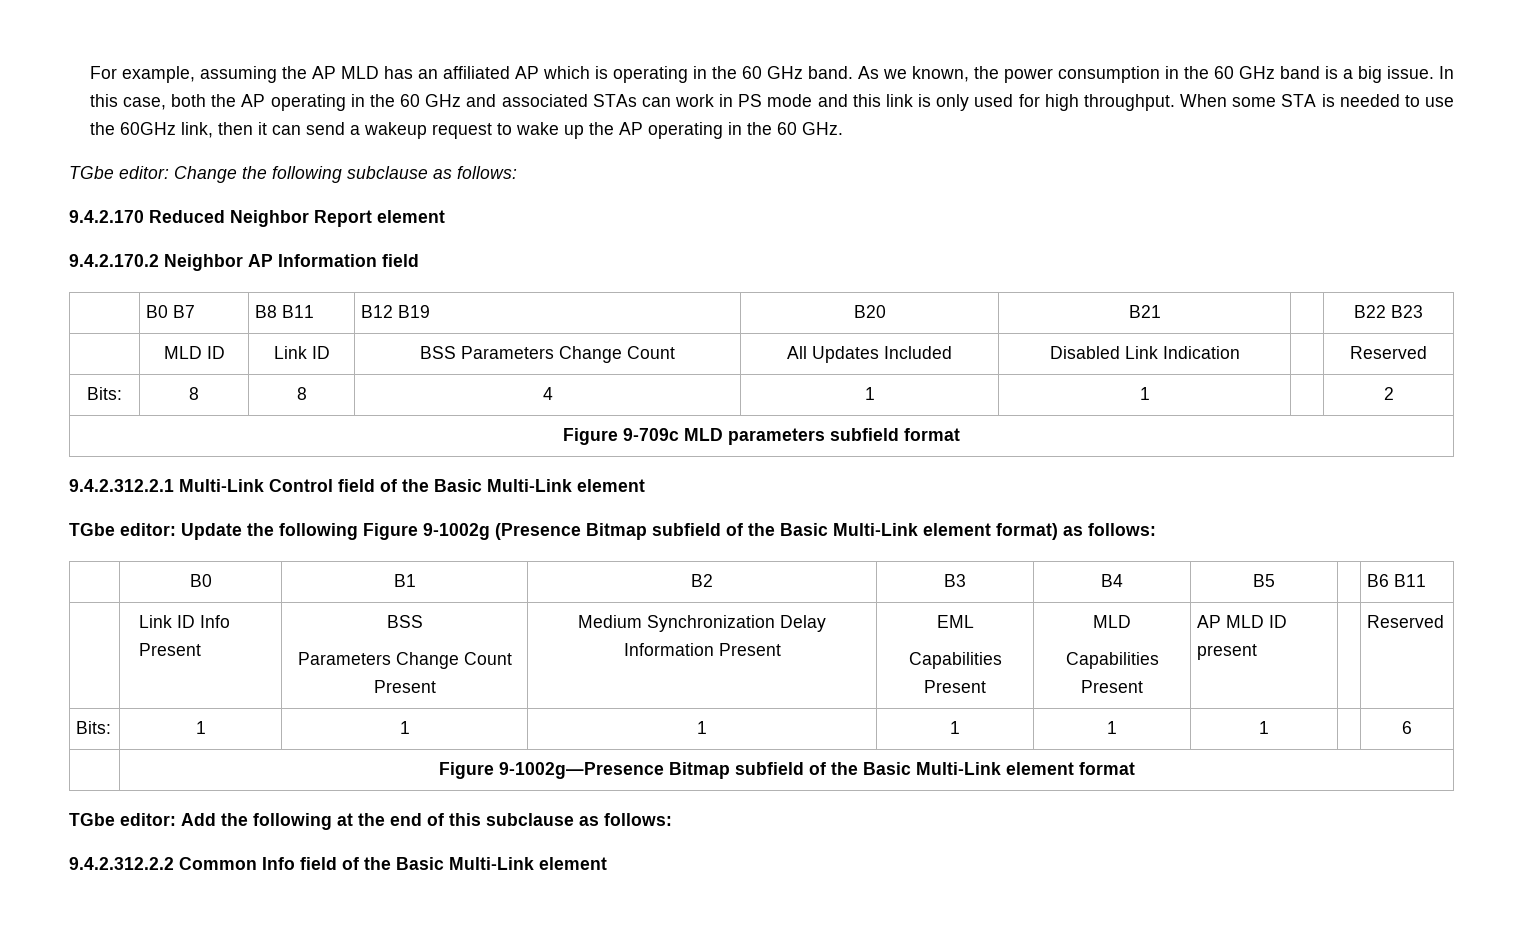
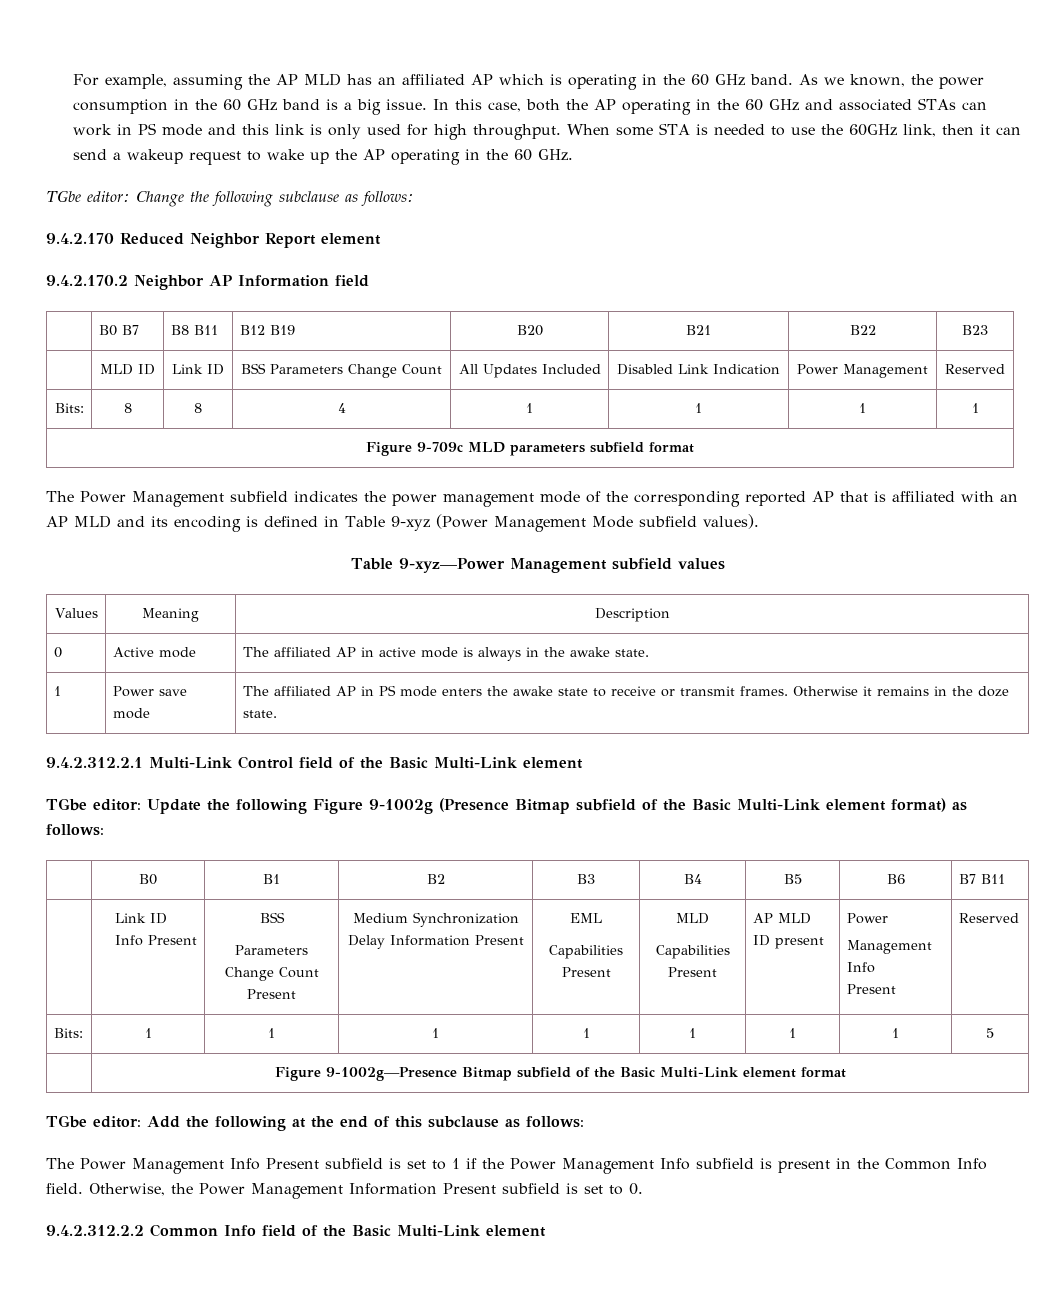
[1354,305,1386,318] | B22 -> [849,325,876,335] B22 |
(1240, 352) none -> [797,364,928,378] Power Management
[1383,387,1394,400] | 2 -> [859,403,866,413] [971,403,979,413] 1 | 1
(960, 434) none -> [46,491,1018,507] [46,514,759,532] [350,558,725,573] [54,608,98,618] [142,608,199,622] [594,608,670,622] [53,647,62,658] [112,647,196,658] [242,647,649,661] [53,686,61,696] [112,686,187,697] [112,708,150,719] [242,685,1009,697] [242,710,277,718] // The Power Management subfield indicates the power management mode of the corresponding reported AP that is affiliated with an AP MLD and its encoding is defined in Table 9-xyz (Power Management Mode subfield values). // Table 9-xyz—Power Management subfield values // Values | Meaning | Description // 0 | Active mode | The affiliated AP in active mode is always in the awake state. // 1 | Power save mode | The affiliated AP in PS mode enters the awake state to receive or transmit frames. Otherwise it remains in the doze state.
[1367,574,1390,587] | B6 -> [886,874,905,884] [958,874,976,884] B6 | B7
(1258, 652) none -> [846,913,888,924] [846,940,932,954] [846,962,875,973] [846,984,896,994] Power // Management Info // Present
[1402,721,1412,734] | 6 -> [892,1028,899,1038] [986,1028,994,1038] 1 | 5
(672, 819) none -> [46,1158,987,1174] [46,1183,643,1199] // The Power Management Info Present subfield is set to 1 if the Power Management Info subfield is present in the Common Info field. Otherwise, the Power Management Information Present subfield is set to 0.

